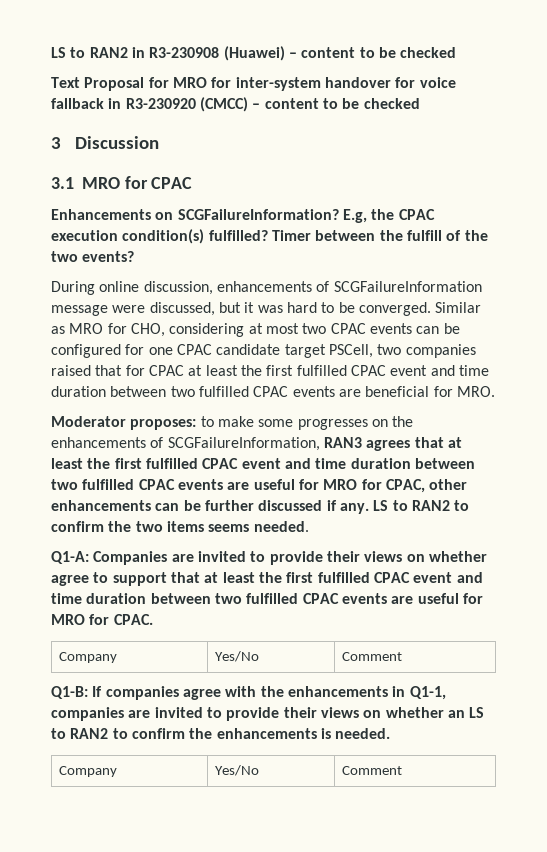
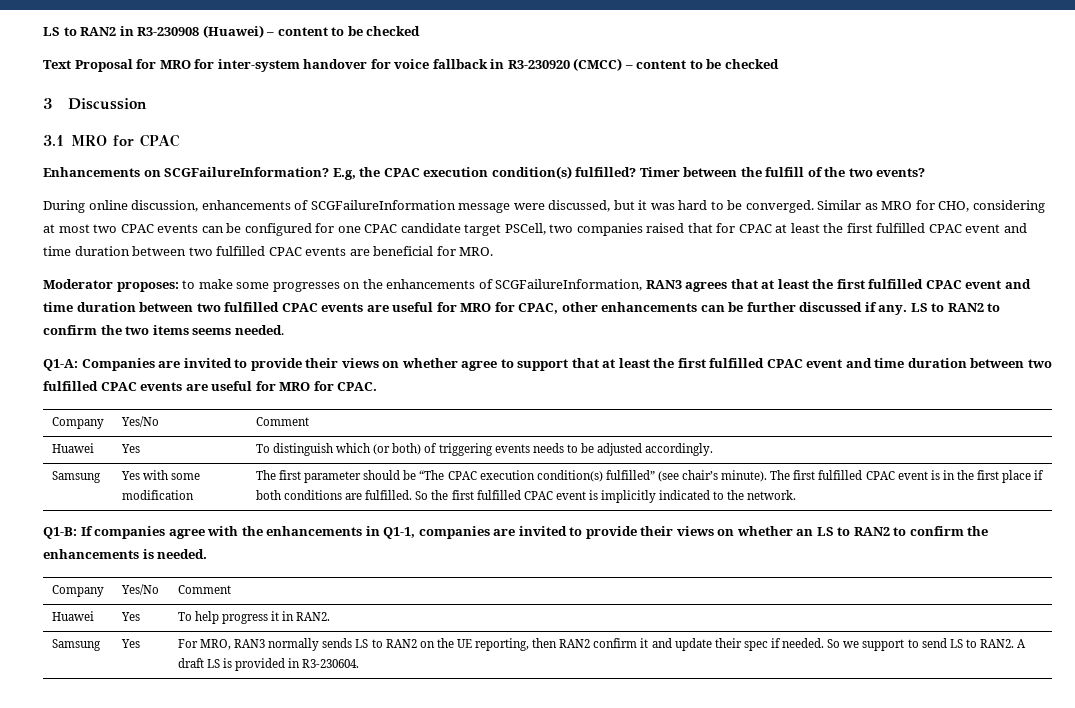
(403, 656) none -> [51,443,94,453] [120,444,140,453] [255,443,714,456] [51,471,101,483] [120,470,201,480] [121,490,194,500] [255,470,1045,483] [255,490,797,503] // Huawei | Yes | To distinguish which (or both) of triggering events needs to be adjusted accordingly. // Samsung | Yes with some modification | The first parameter should be “The CPAC execution condition(s) fulfilled” (see chair’s minute). The first fulfilled CPAC event is in the first place if both conditions are fulfilled. So the first fulfilled CPAC event is implicitly indicated to the network.
(403, 770) none -> [51,611,94,621] [120,612,140,621] [177,611,331,624] [51,639,101,651] [120,639,140,648] [177,638,1027,651] [177,658,360,671] // Huawei | Yes | To help progress it in RAN2. // Samsung | Yes | For MRO, RAN3 normally sends LS to RAN2 on the UE reporting, then RAN2 confirm it and update their spec if needed. So we support to send LS to RAN2. A draft LS is provided in R3-230604.

